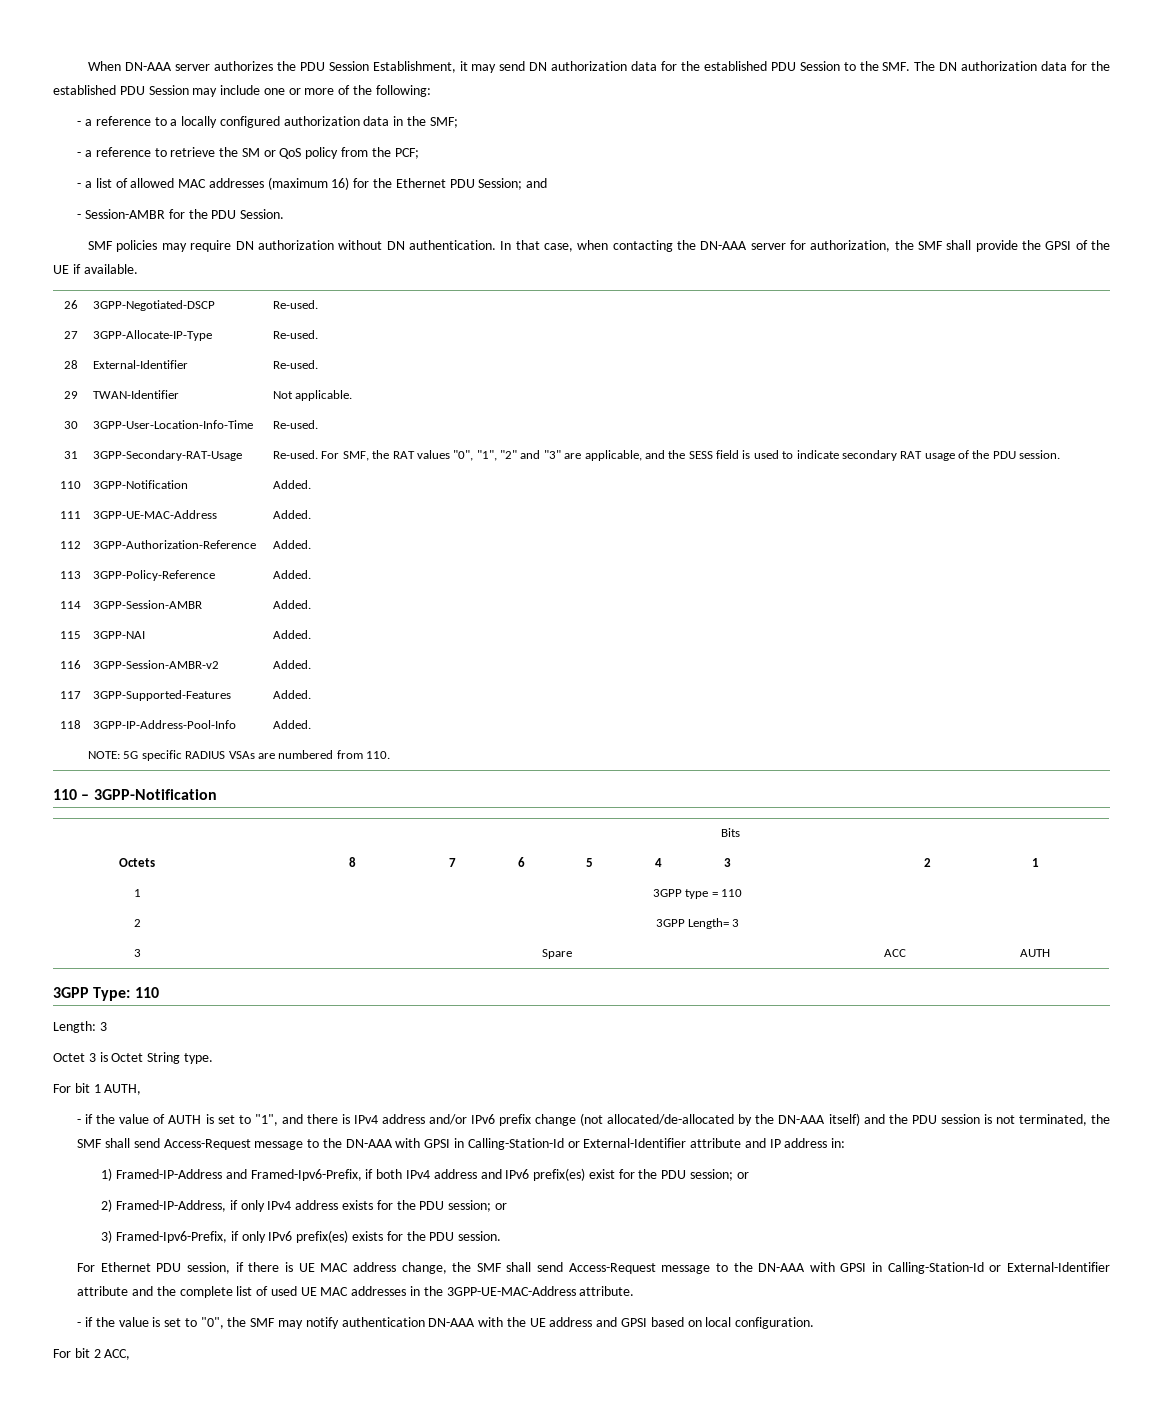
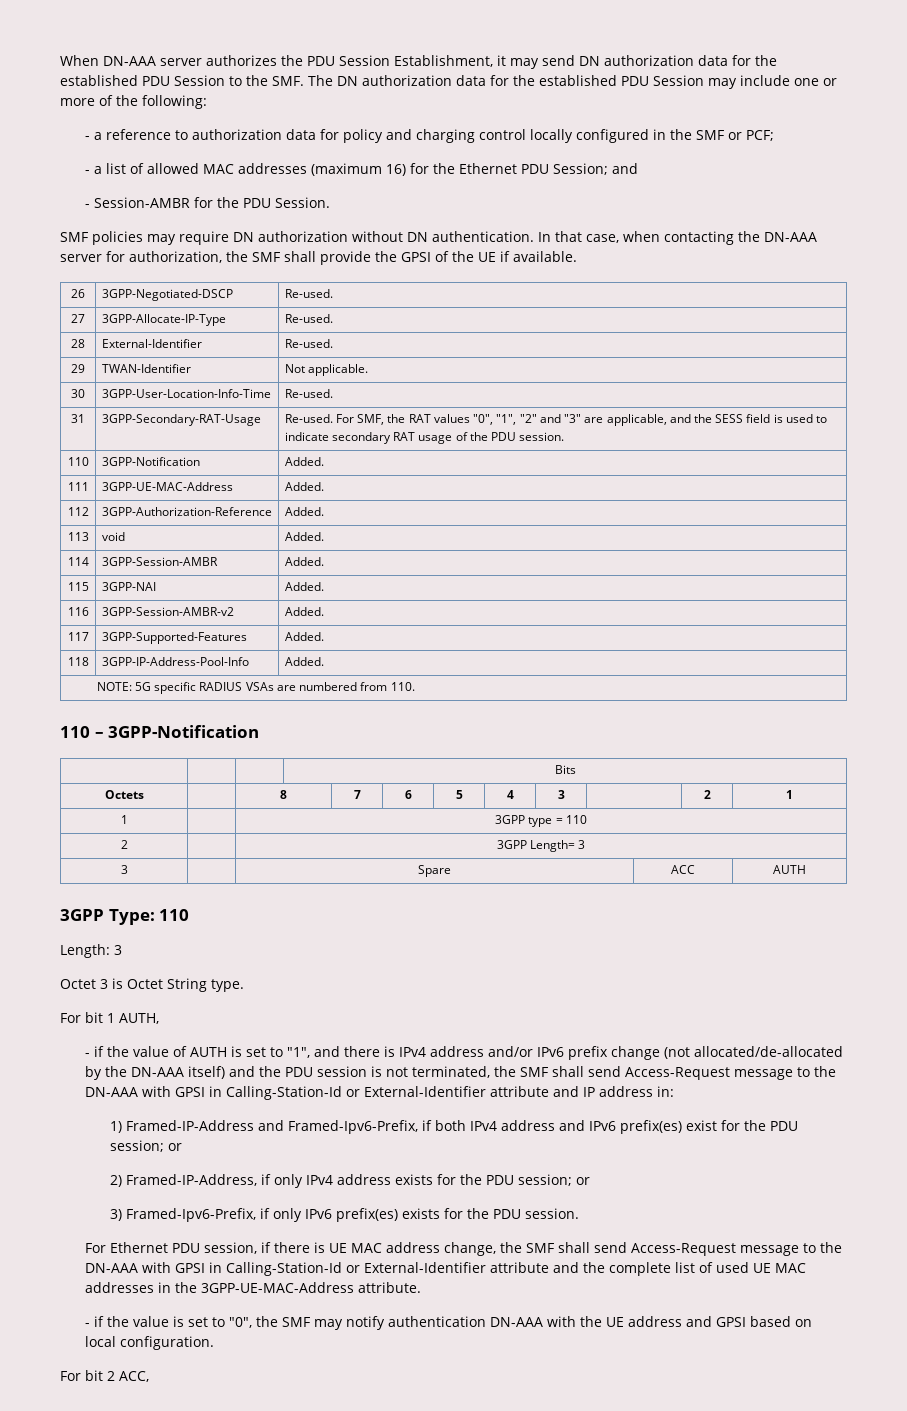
[170,116,458,128] [77,147,391,159] a locally configured authorization data in the SMF; // - a reference to retrieve the SM or QoS policy from the -> [192,129,743,143] authorization data for policy and charging control locally configured in the SMF or
[93,570,216,581] 3GPP-Policy-Reference -> [101,532,125,541] void

